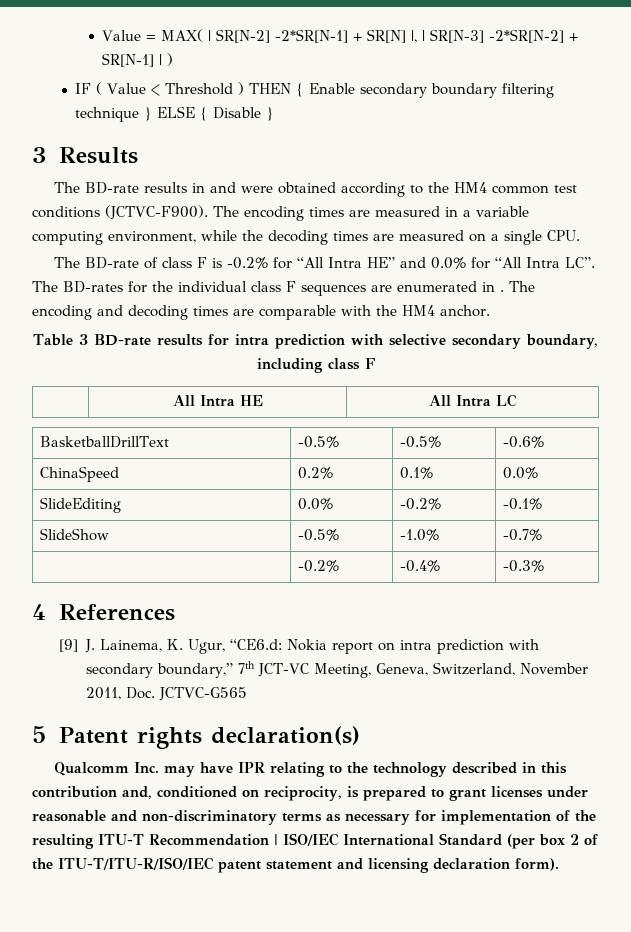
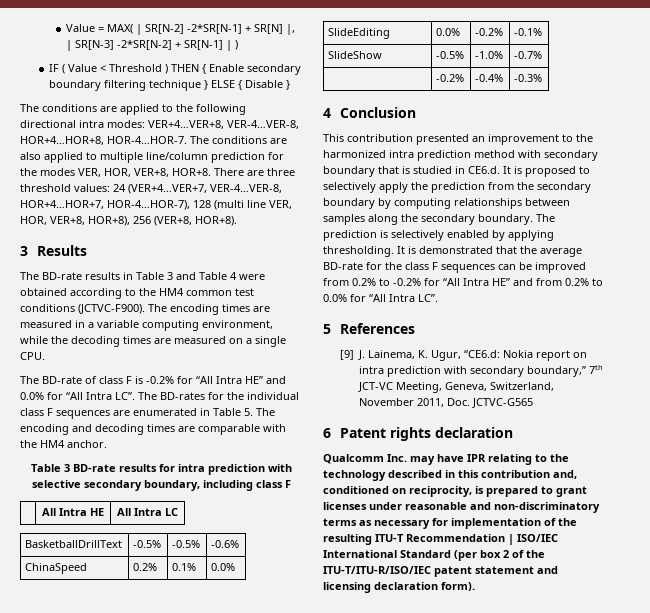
(275, 114) none -> [20,104,246,115] [20,120,299,129] [20,136,287,145] [20,152,284,163] [20,168,295,177] [20,184,282,194] [20,200,292,210] [20,216,237,226] // The conditions are applied to the following directional intra modes: VER+4…VER+8, VER-4…VER-8, HOR+4…HOR+8, HOR-4…HOR-7. The conditions are also applied to multiple line/column prediction for the modes VER, HOR, VER+8, HOR+8. There are three threshold values: 24 (VER+4…VER+7, VER-4…VER-8, HOR+4…HOR+7, HOR-4…HOR-7), 128 (multi line VER, HOR, VER+8, HOR+8), 256 (VER+8, HOR+8).
[209,182,236,193] and -> [136,272,237,280] Table 3 and Table 4
[500,290,504,292] . -> [213,408,253,416] Table 5.
(46, 612) none -> [339,107,416,118] [323,134,593,145] [323,150,598,161] [323,166,590,177] [323,182,591,193] [323,198,570,209] [323,214,555,225] [323,230,554,241] [323,246,582,257] [323,262,586,273] [323,278,603,286] [323,294,438,302] [323,324,331,334] Conclusion // This contribution presented an improvement to the harmonized intra prediction method with secondary boundary that is studied in CE6.d. It is proposed to selectively apply the prediction from the secondary boundary by computing relationships between samples along the secondary boundary. The prediction is selectively enabled by applying thresholding. It is demonstrated that the average BD-rate for the class F sequences can be improved from 0.2% to -0.2% for “All Intra HE” and from 0.2% to 0.0% for “All Intra LC”. // 5
[32,726,46,743] 5 -> [323,428,331,438] 6
[210,726,360,745] declaration(s) -> [434,427,513,438] declaration

